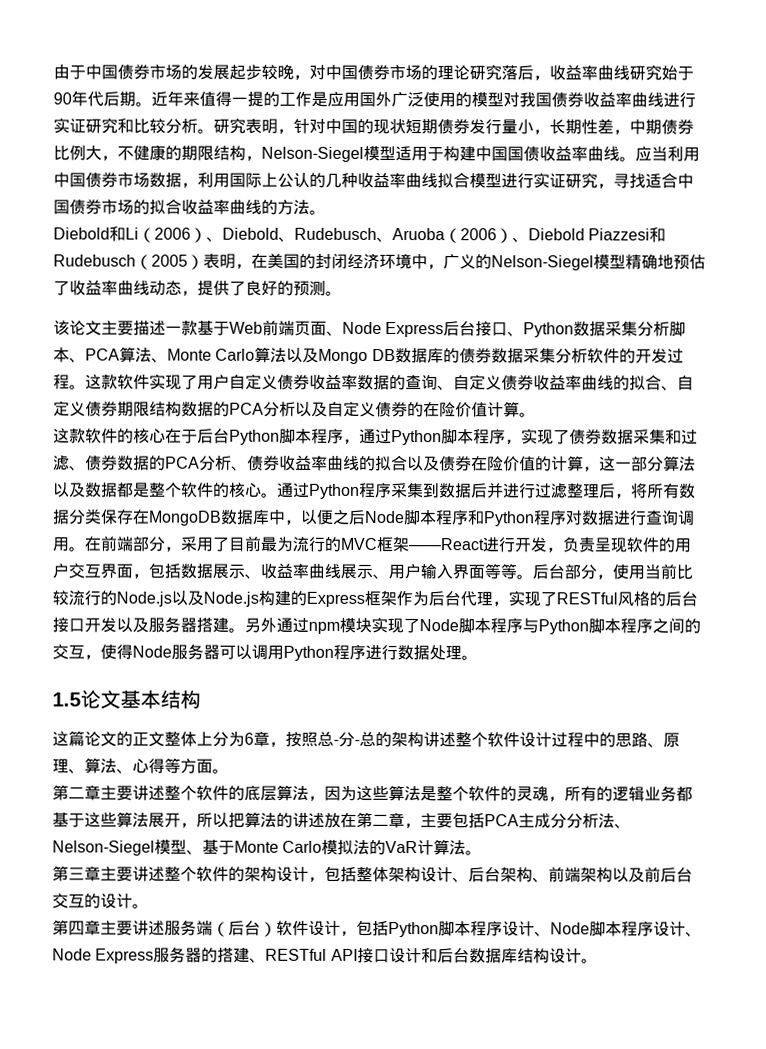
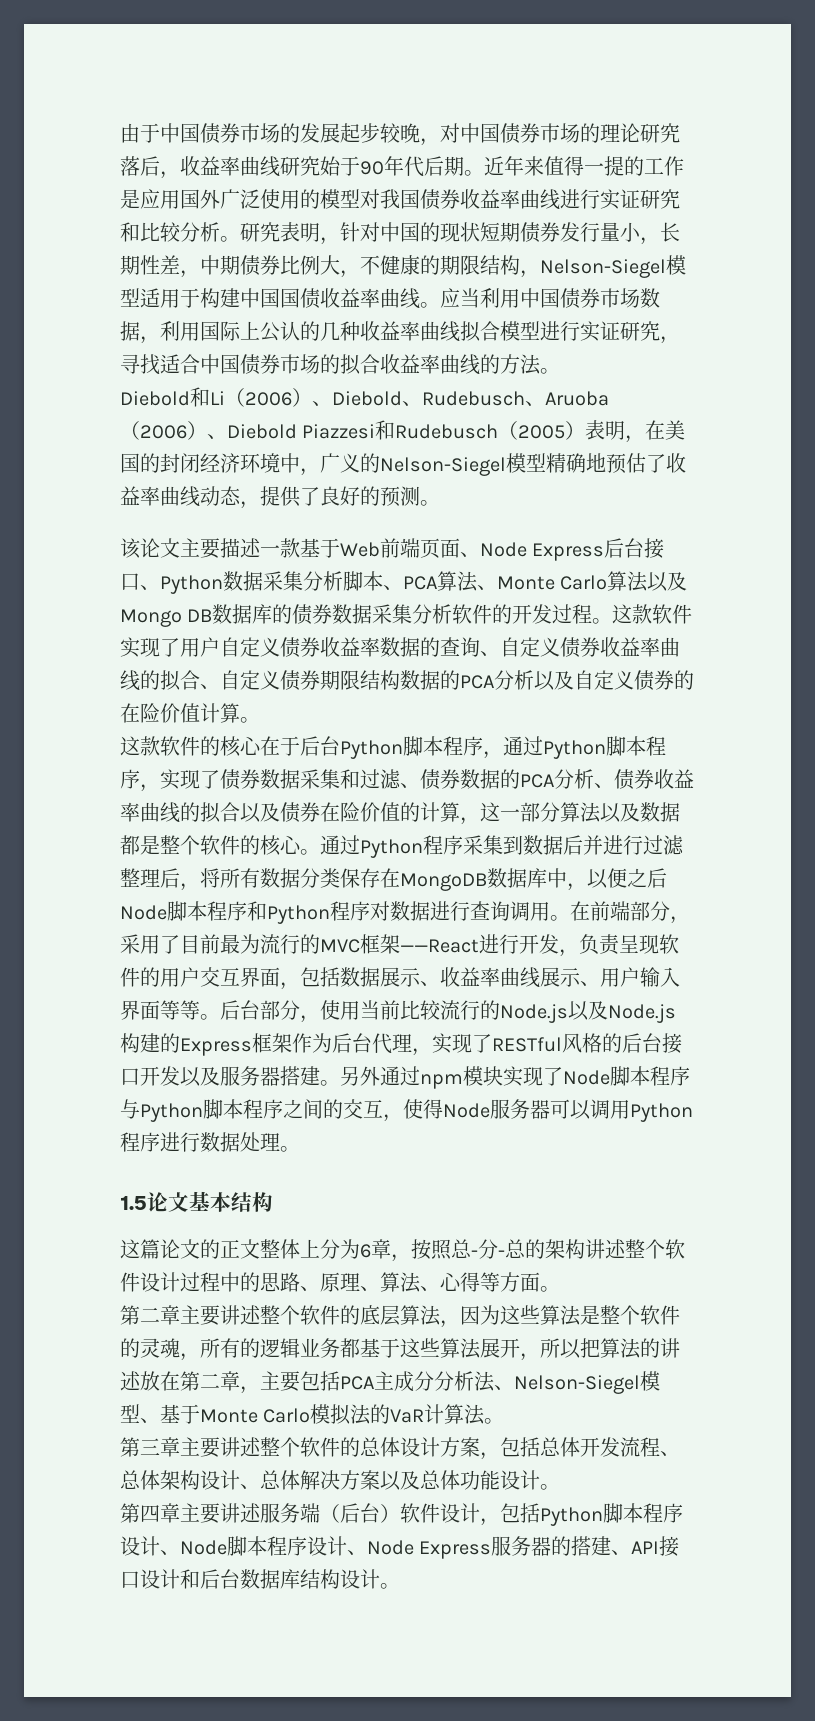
[244,865,693,883] [52,893,101,909] 架构设计，包括整体架构设计、后台架构、前端架构以及前后台交互的 -> [360,1437,680,1460] [120,1470,500,1491] 总体设计方案，包括总体开发流程、总体架构设计、总体解决方案以及总体功能
[265,948,328,961] RESTful -> (632, 1552) none

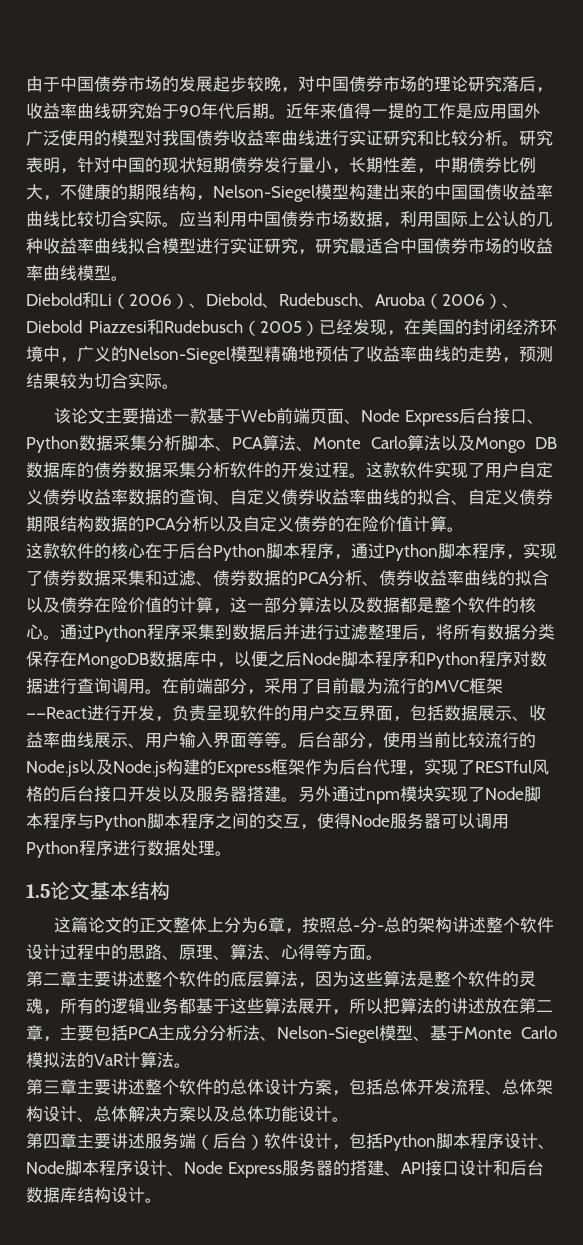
[140,288,240,308] 适用于构建 -> [349,184,434,200] 构建出来的
(420, 298) none -> [60,211,162,227] 比较切合实际
[120,354,160,375] 寻找 -> [315,238,366,254] 研究最
[340,354,541,375] 拟合收益率曲线的方法 -> [519,238,553,254] [26,265,111,281] 收益率曲线模型
[585,420,626,440] 表明 -> [319,319,387,335] 已经发现
[200,486,420,509] 动态，提供了良好的预测 -> [451,346,553,363] [26,373,162,389] 的走势，预测结果较为切合实际

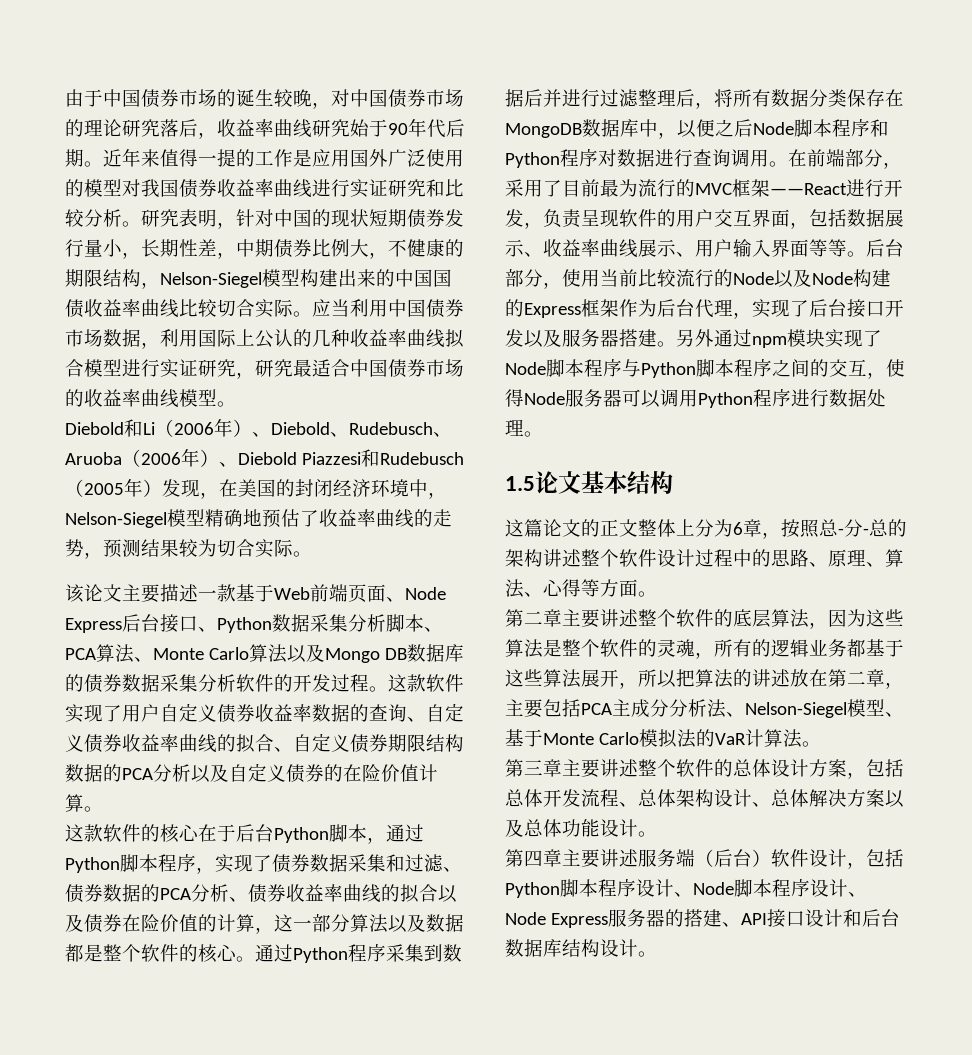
[179,76,247,92] 发展起步 -> [236,89,274,107] 诞生
(172, 300) none -> [214,418,233,437] 年
(485, 300) none -> [181,448,200,467] 年
[302,319,353,336] ）已经 -> [124,478,162,497] 年）
[77,346,128,362] 广义的 -> (447, 495) none
[300,543,334,559] 程序 -> (367, 833) none
[26,759,166,777] Node.js以及Node.js -> [733,269,853,288] Node以及Node
[475,759,549,775] [26,786,60,802] RESTful风格的 -> (809, 308) none

